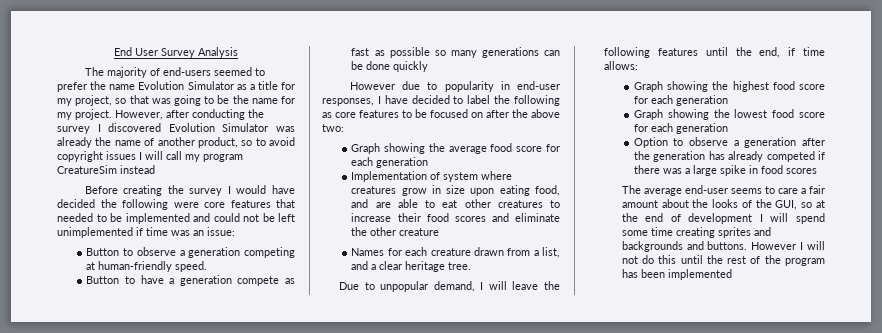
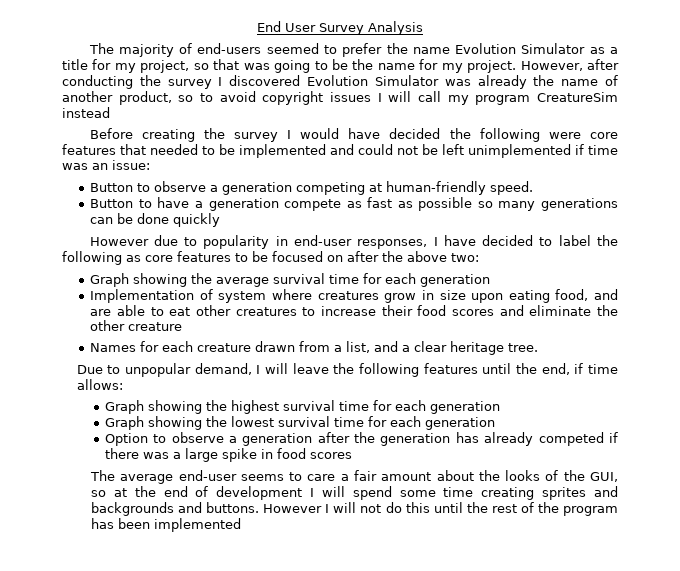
[490,143,543,152] food score -> [273,273,360,284] survival time
[772,81,825,90] food score -> [282,400,369,411] survival time
[772,109,825,118] food score -> [277,416,364,427] survival time

